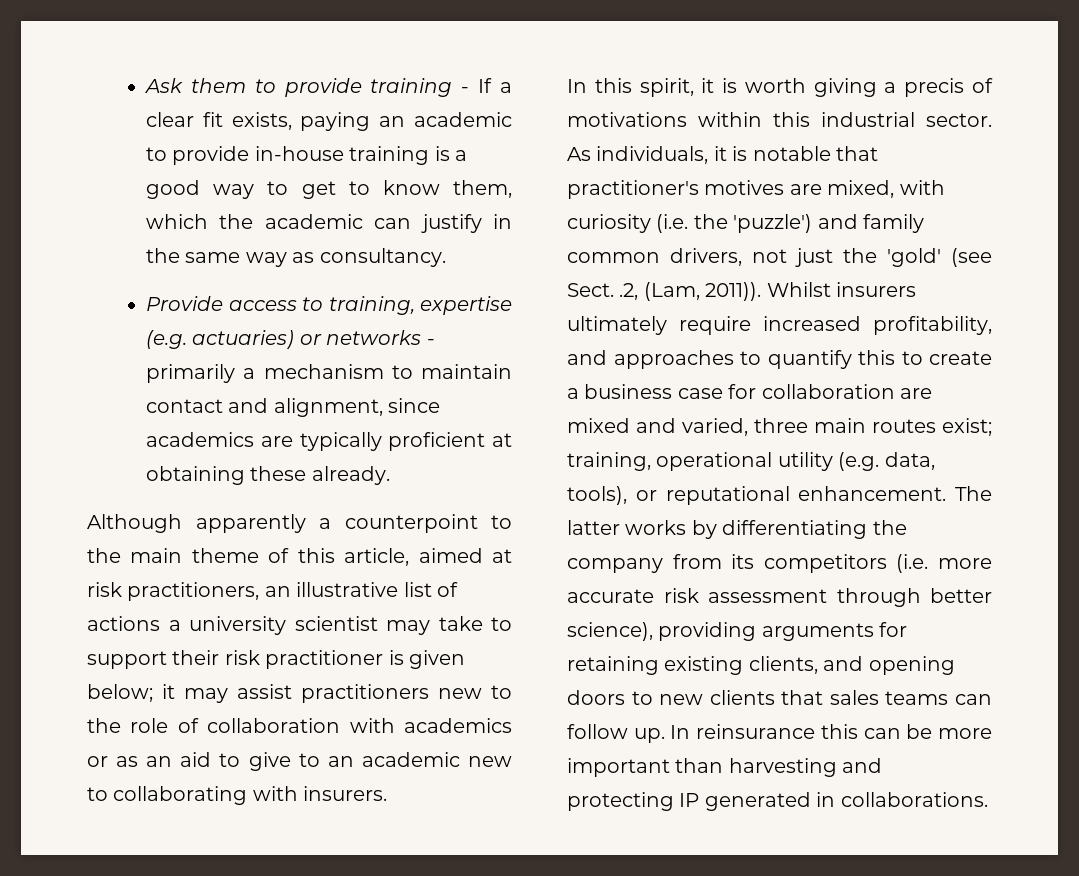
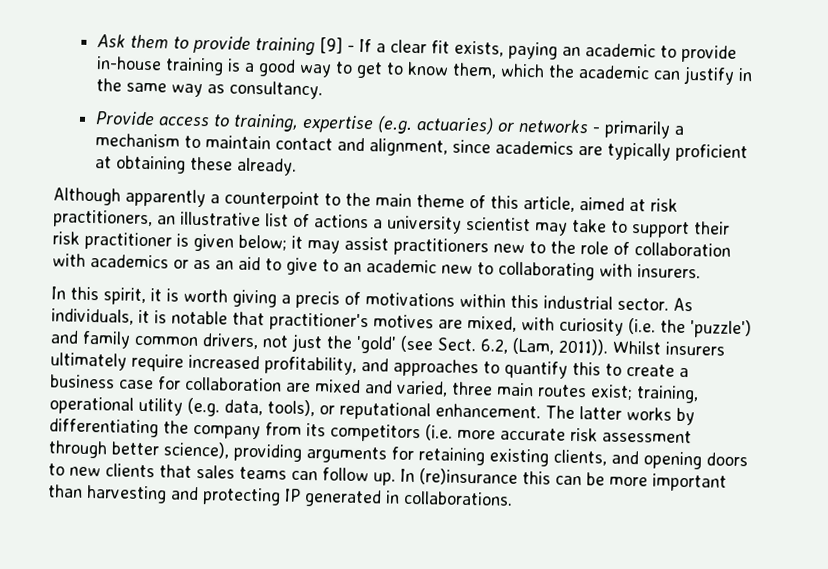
(453, 87) none -> [319,37,344,54] [9]
[619,283,639,300] .2, -> [480,338,509,354] 6.2,
[696,724,816,739] reinsurance -> [419,468,518,486] (re)insurance

